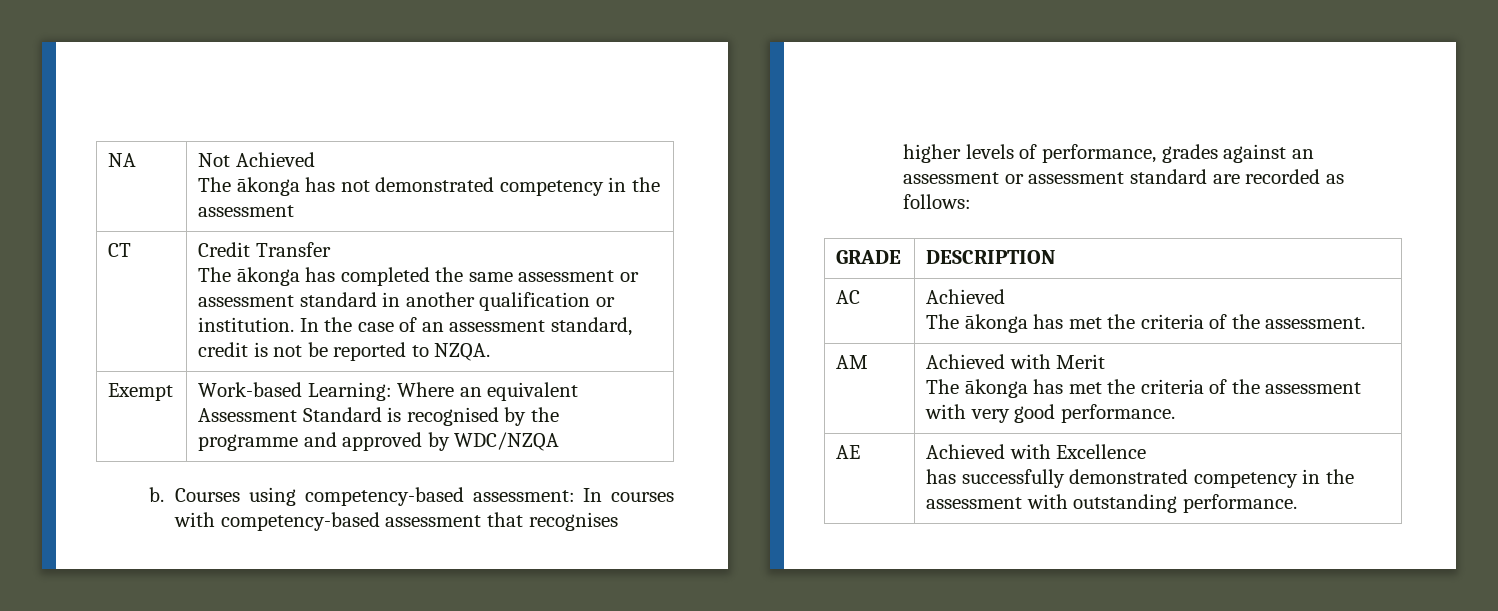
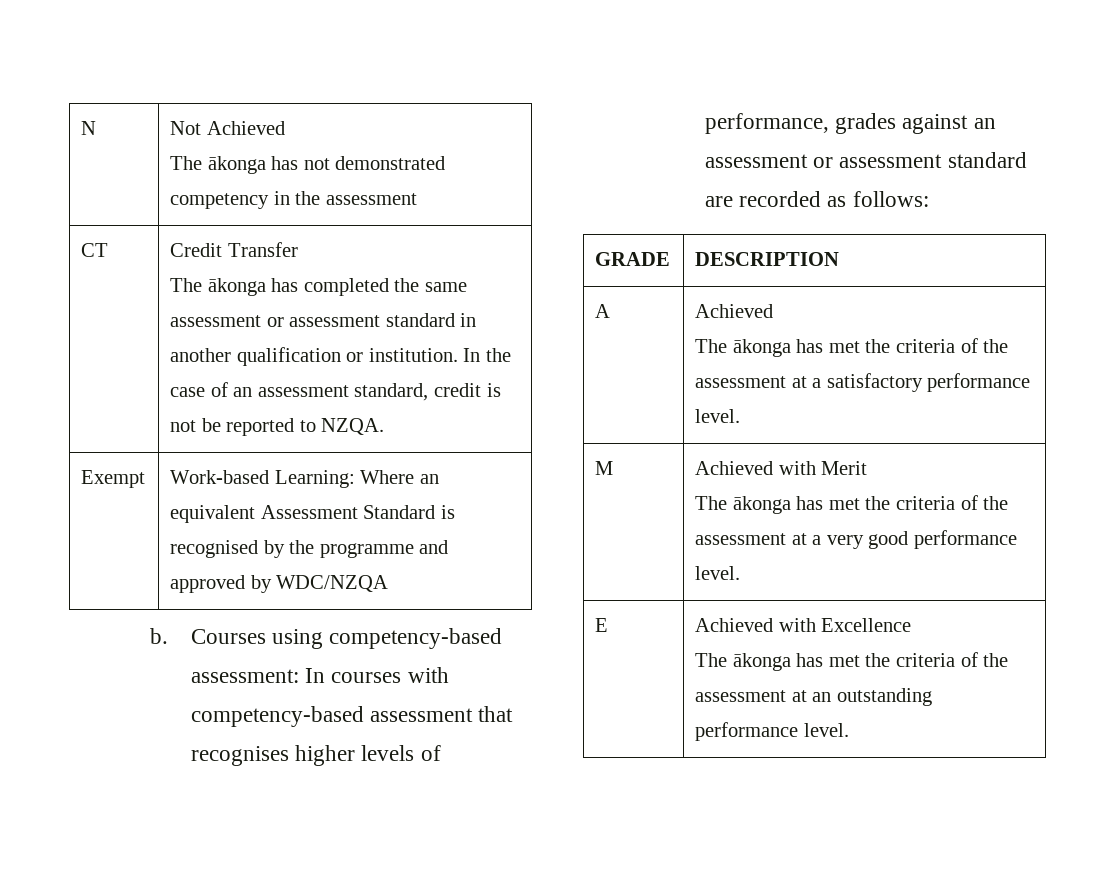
[108,153,137,167] NA -> [81,121,97,135] N
[836,290,861,304] AC -> [595,304,611,318] A
[1265,317,1366,329] [836,355,869,369] assessment. // AM -> [695,373,1031,392] [695,409,741,423] [595,461,614,475] assessment at a satisfactory performance level. // M
[925,404,1175,423] [836,445,861,459] [926,444,1147,459] [926,469,1354,488] [926,494,1297,513] with very good performance. // AE | Achieved with Excellence // has successfully demonstrated competency in the assessment with outstanding performance. -> [791,530,1017,549] [695,566,741,580] [595,618,609,632] [695,618,912,632] [695,652,1009,671] [695,688,932,706] [695,722,849,741] at a very good performance level. // E | Achieved with Excellence // The ākonga has met the criteria of the assessment at an outstanding performance level.

